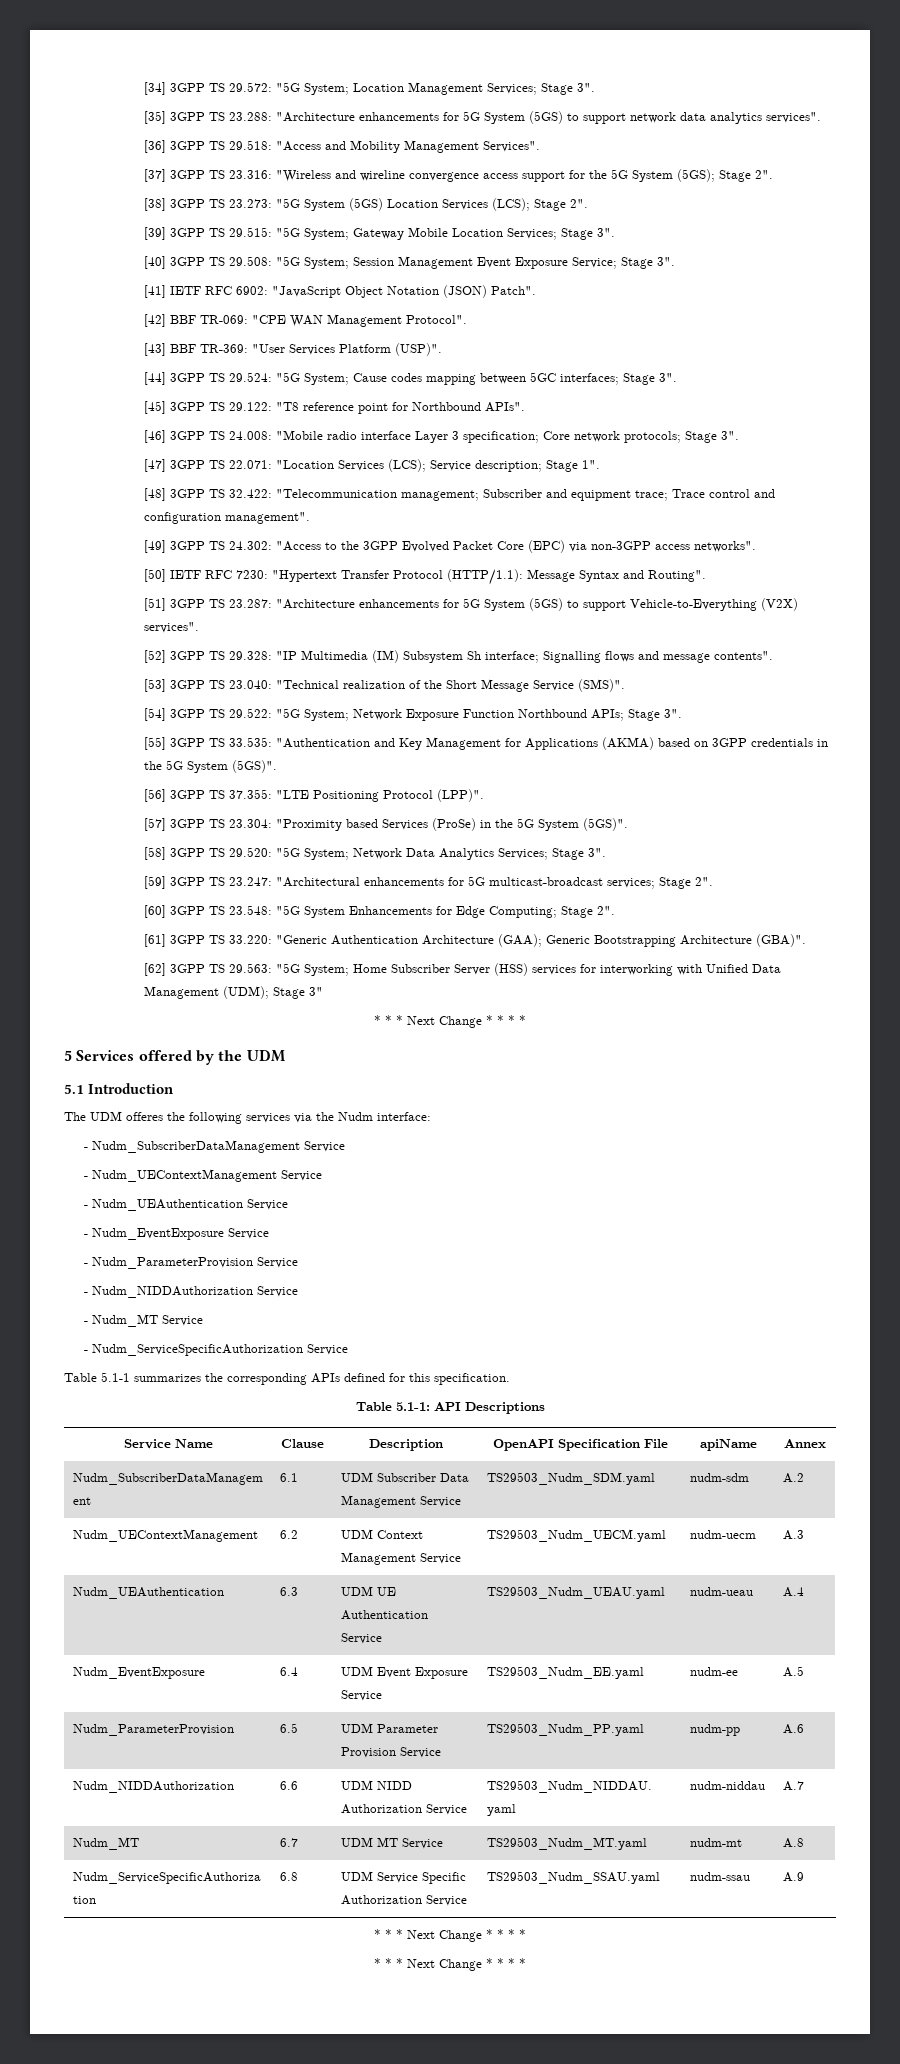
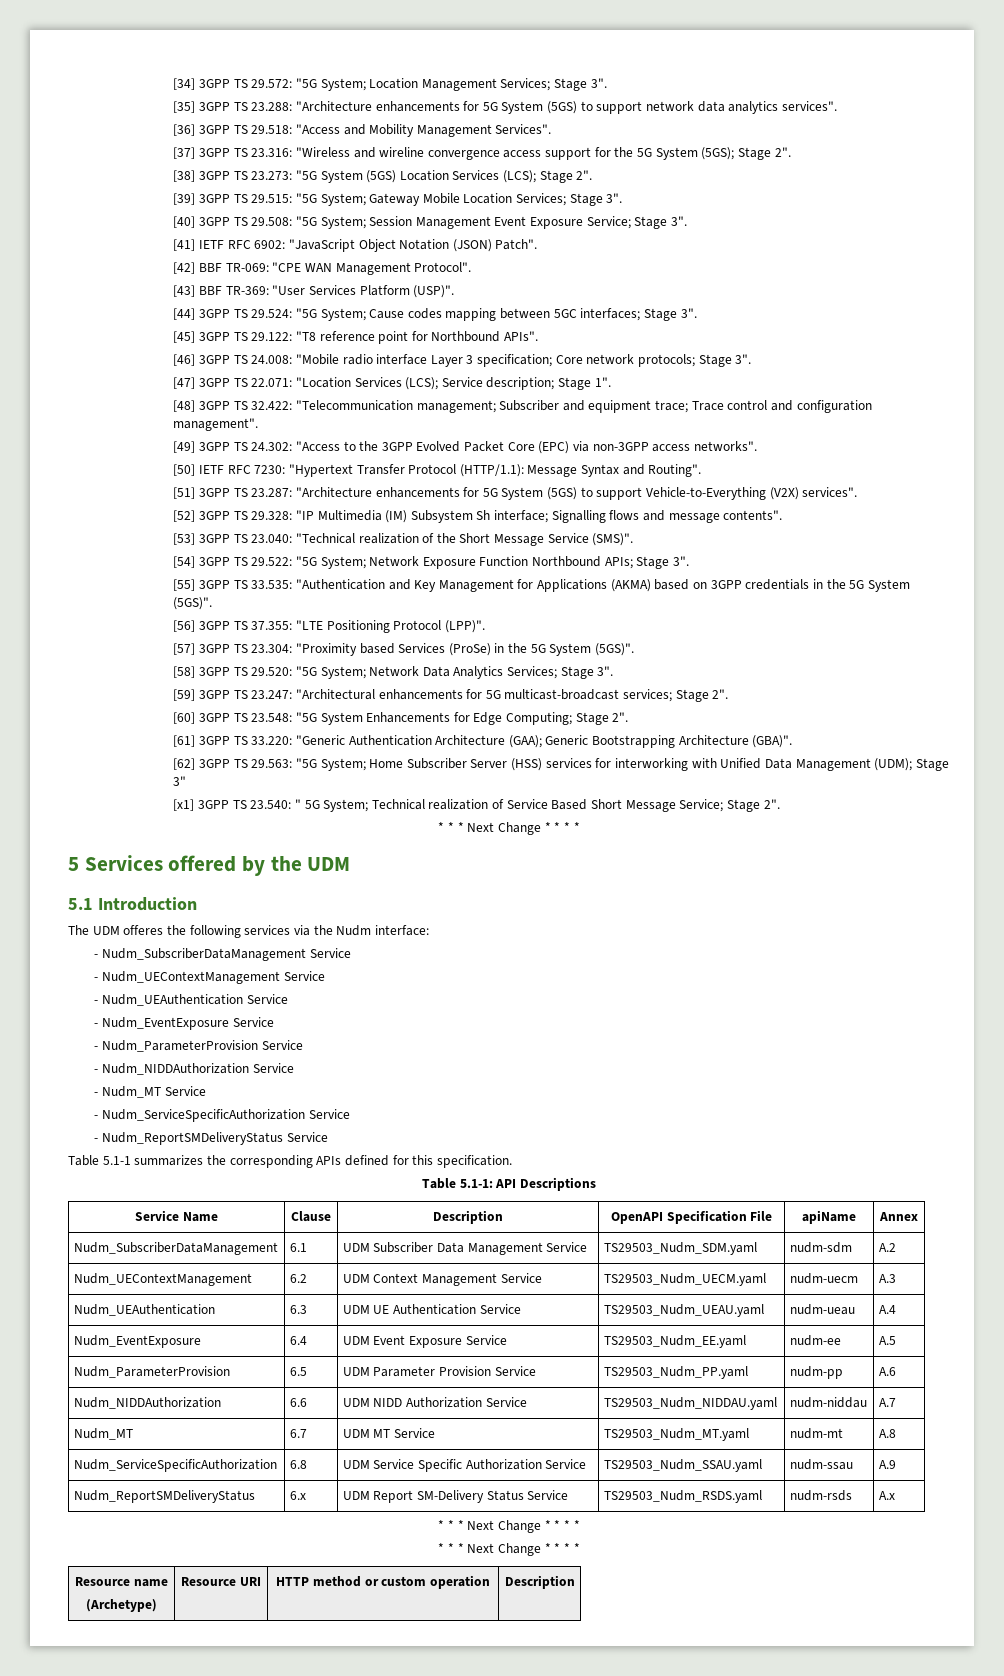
(324, 991) none -> [173,799,780,812] // [x1] 3GPP TS 23.540: " 5G System; Technical realization of Service Based Short Message Service; Stage 2".
(349, 1349) none -> [94,1132,328,1145] // - Nudm_ReportSMDeliveryStatus Service
(804, 1877) none -> [73,1490,255,1503] [289,1491,306,1500] [342,1490,569,1503] [603,1490,762,1503] [789,1490,852,1501] [878,1491,895,1500] // Nudm_ReportSMDeliveryStatus | 6.x | UDM Report SM-Delivery Status Service | TS29503_Nudm_RSDS.yaml | nudm-rsds | A.x
(526, 1963) none -> [75,1577,168,1587] [86,1599,157,1612] [181,1577,261,1586] [276,1575,490,1589] [504,1575,575,1589] // Resource name // (Archetype) | Resource URI | HTTP method or custom operation | Description

